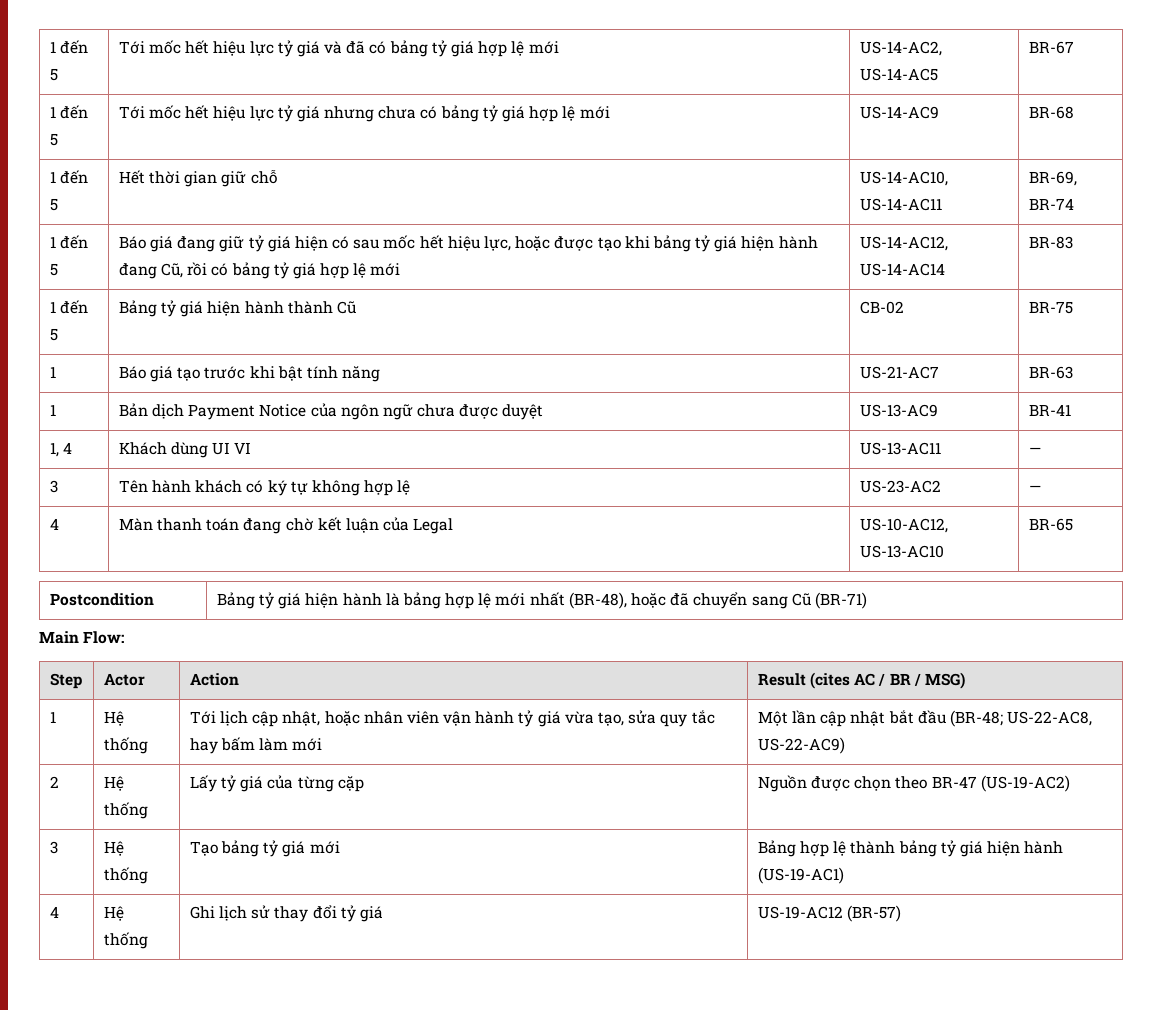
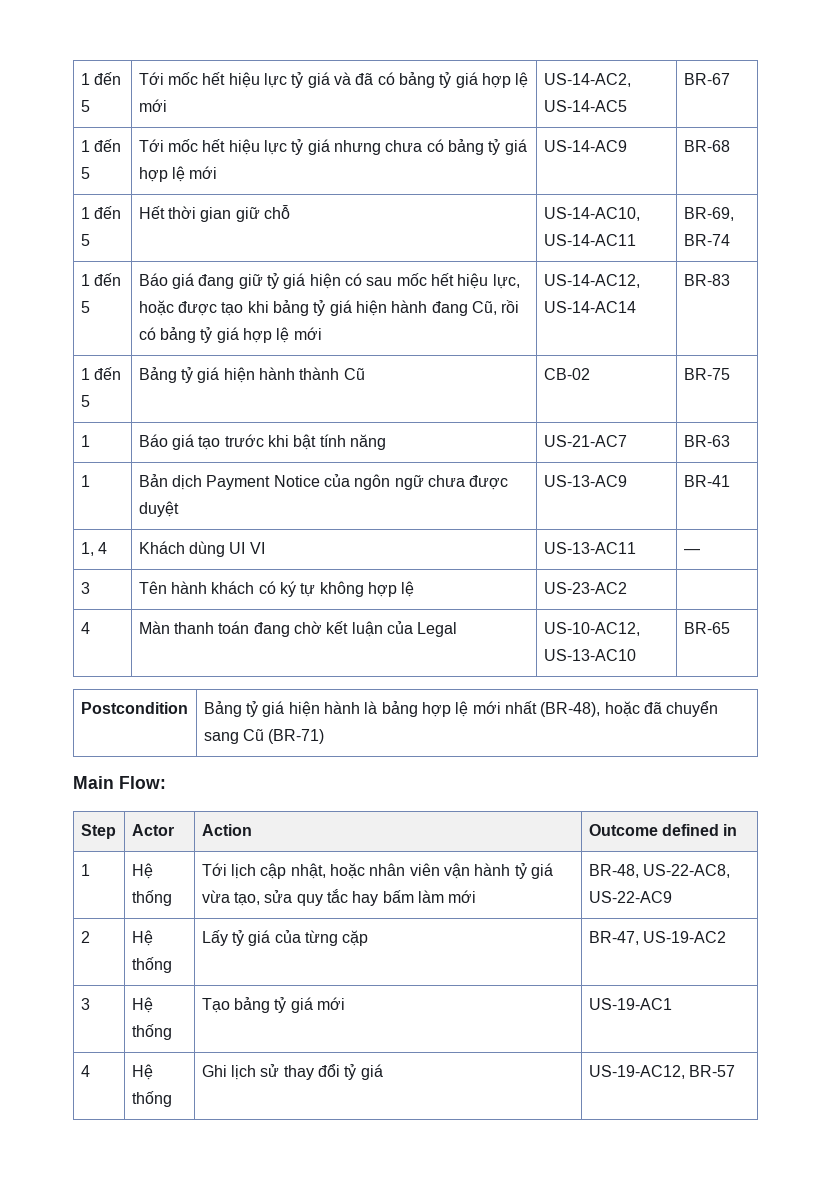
[1028,485,1041,492] — -> (627, 588) none
[757,672,965,689] Result (cites AC / BR / MSG) -> [588,824,738,836] Outcome defined in
[757,710,1093,727] [757,737,845,754] Một lần cập nhật bắt đầu (BR-48; US-22-AC8, US-22-AC9) -> [588,864,731,878] [588,891,672,903] BR-48, US-22-AC8, US-22-AC9
[757,775,1070,792] Nguồn được chọn theo BR-47 (US-19-AC2) -> [588,931,727,945] BR-47, US-19-AC2
[757,840,1064,857] [757,867,844,884] Bảng hợp lệ thành bảng tỷ giá hiện hành (US-19-AC1) -> [588,998,672,1010] US-19-AC1
[757,905,901,922] US-19-AC12 (BR-57) -> [588,1065,736,1079] US-19-AC12, BR-57

